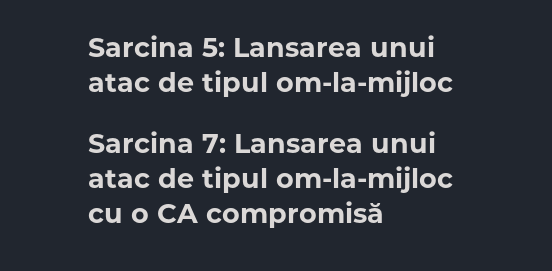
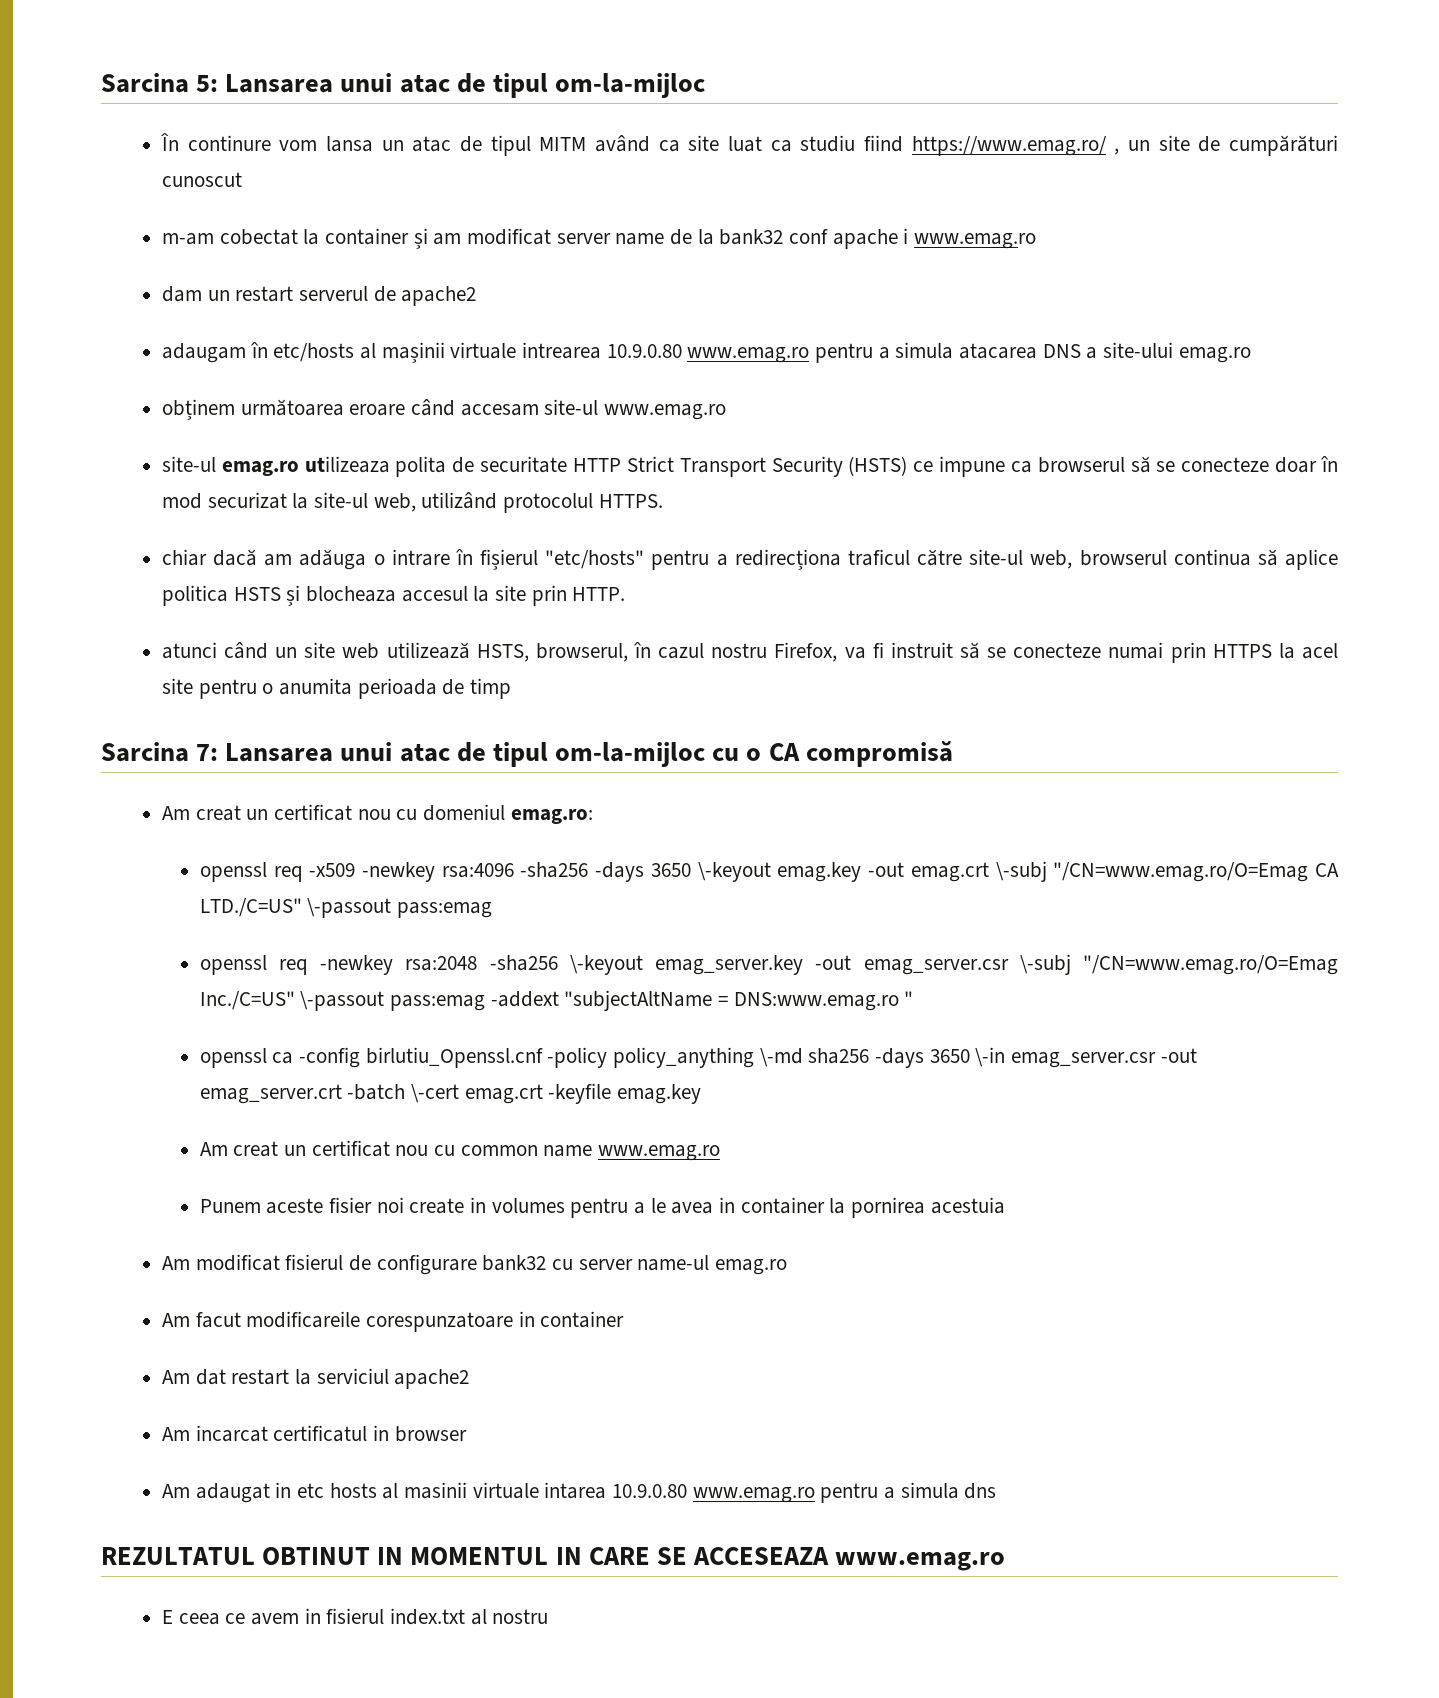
(453, 83) none -> [160,133,1339,156] [161,172,242,187] [161,228,1036,249] [161,286,477,306] [161,342,1251,363] [161,399,726,420] [161,456,1339,477] [161,492,663,513] [161,549,1338,570] [161,585,626,606] [161,642,1338,663] [161,678,511,699] // În continure vom lansa un atac de tipul MITM având ca site luat ca studiu fiind https://www.emag.ro/ , un site de cumpărături cunoscut // m-am cobectat la container și am modificat server name de la bank32 conf apache i www.emag.ro // dam un restart serverul de apache2 // adaugam în etc/hosts al mașinii virtuale intrearea 10.9.0.80 www.emag.ro pentru a simula atacarea DNS a site-ului emag.ro // obținem următoarea eroare când accesam site-ul www.emag.ro // site-ul emag.ro utilizeaza polita de securitate HTTP Strict Transport Security (HSTS) ce impune ca browserul să se conecteze doar în mod securizat la site-ul web, utilizând protocolul HTTPS. // chiar dacă am adăuga o intrare în fișierul "etc/hosts" pentru a redirecționa traficul către site-ul web, browserul continua să aplice politica HSTS și blocheaza accesul la site prin HTTP. // atunci când un site web utilizează HSTS, browserul, în cazul nostru Firefox, va fi instruit să se conecteze numai prin HTTPS la acel site pentru o anumita perioada de timp
(384, 214) none -> [161,804,593,824] [199,861,1340,882] [199,898,493,918] [199,954,1339,975] [199,990,914,1011] [199,1047,1197,1068] [199,1083,702,1104] [199,1140,721,1161] [199,1197,1005,1218] [161,1254,787,1275] [161,1311,625,1332] [161,1368,470,1389] [161,1425,467,1442] [161,1482,997,1503] [101,1547,1006,1571] [161,1608,549,1625] // Am creat un certificat nou cu domeniul emag.ro: // openssl req -x509 -newkey rsa:4096 -sha256 -days 3650 \-keyout emag.key -out emag.crt \-subj "/CN=www.emag.ro/O=Emag CA LTD./C=US" \-passout pass:emag // openssl req -newkey rsa:2048 -sha256 \-keyout emag_server.key -out emag_server.csr \-subj "/CN=www.emag.ro/O=Emag Inc./C=US" \-passout pass:emag -addext "subjectAltName = DNS:www.emag.ro " // openssl ca -config birlutiu_Openssl.cnf -policy policy_anything \-md sha256 -days 3650 \-in emag_server.csr -out emag_server.crt -batch \-cert emag.crt -keyfile emag.key // Am creat un certificat nou cu common name www.emag.ro // Punem aceste fisier noi create in volumes pentru a le avea in container la pornirea acestuia // Am modificat fisierul de configurare bank32 cu server name-ul emag.ro // Am facut modificareile corespunzatoare in container // Am dat restart la serviciul apache2 // Am incarcat certificatul in browser // Am adaugat in etc hosts al masinii virtuale intarea 10.9.0.80 www.emag.ro pentru a simula dns // REZULTATUL OBTINUT IN MOMENTUL IN CARE SE ACCESEAZA www.emag.ro // E ceea ce avem in fisierul index.txt al nostru

